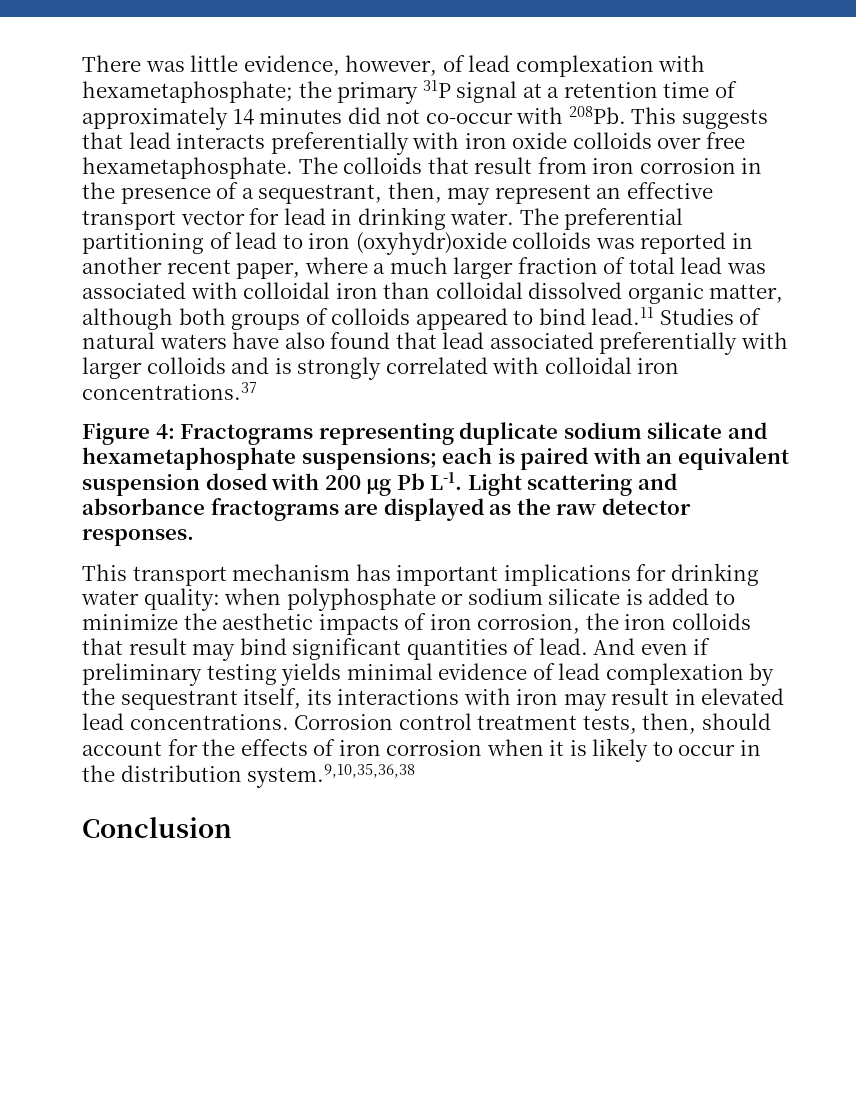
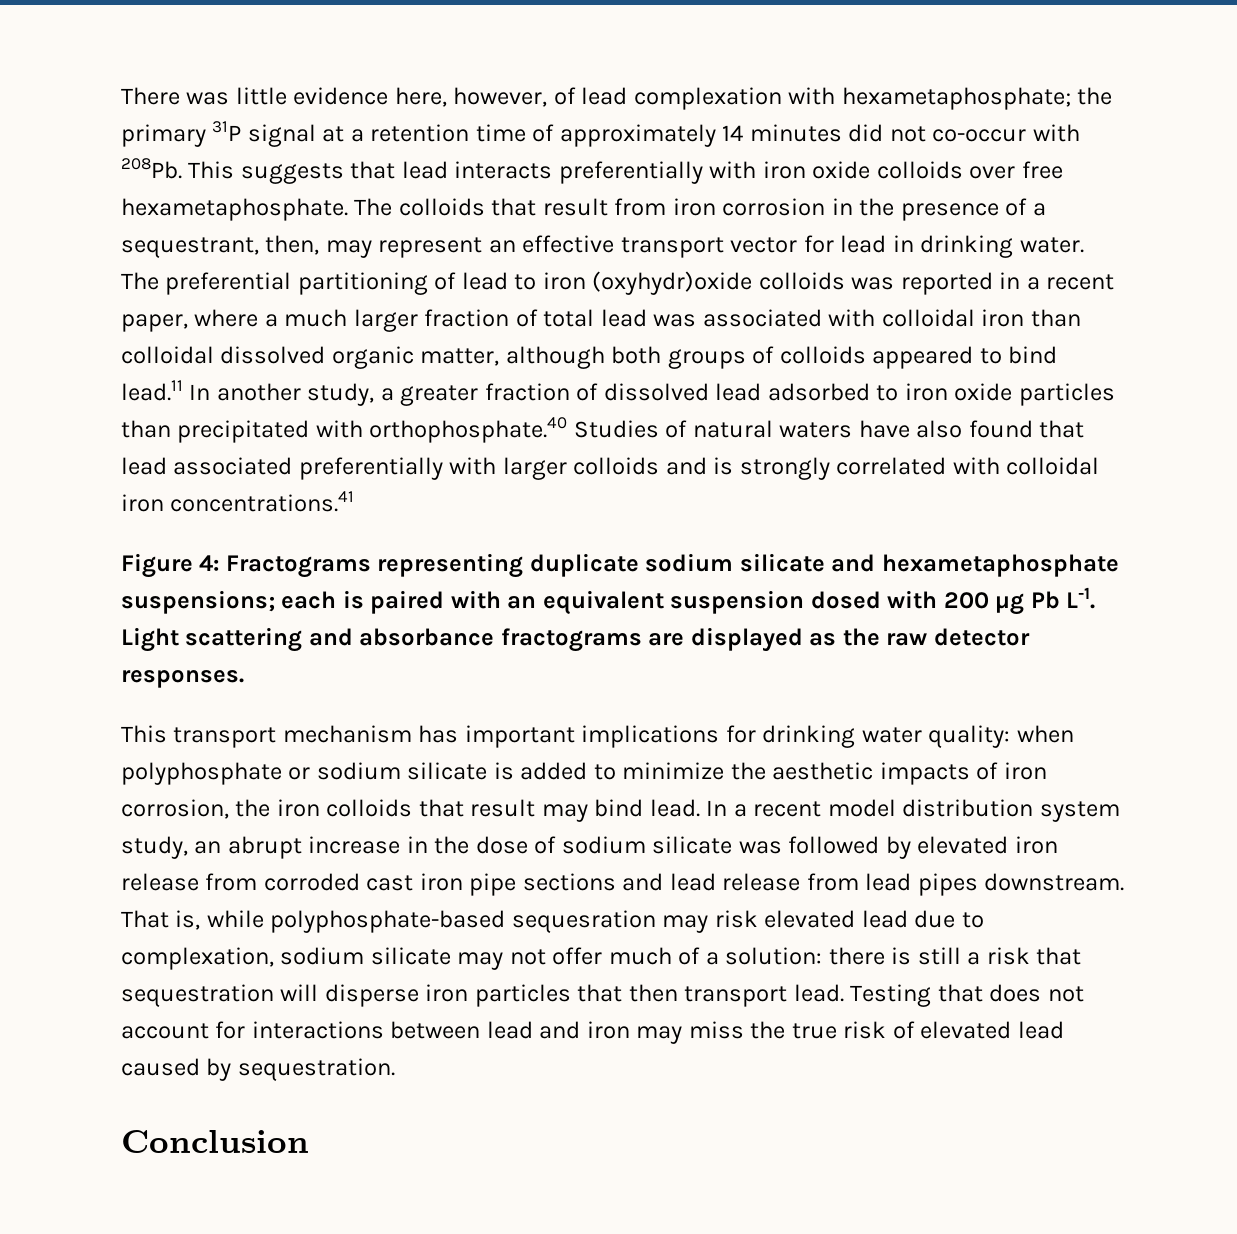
[243,55,340,76] evidence, -> [293,87,447,107] evidence here,
[82,257,162,274] another -> [1026,277,1040,290] a
(655, 316) none -> [189,383,1115,406] [121,417,568,443] In another study, a greater fraction of dissolved lead adsorbed to iron oxide particles than precipitated with orthophosphate.40
[82,382,257,400] concentrations.37 -> [170,491,355,512] concentrations.41
[292,638,711,660] [82,663,775,686] [82,688,785,711] [82,713,771,734] [82,738,761,762] [82,764,416,788] significant quantities of lead. And even if preliminary testing yields minimal evidence of lead complexation by the sequestrant itself, its interactions with iron may result in elevated lead concentrations. Corrosion control treatment tests, then, should account for the effects of iron corrosion when it is likely to occur in the distribution system.9,10,35,36,38 -> [649,799,1120,822] [121,836,1058,859] [121,873,1125,896] [121,910,984,933] [121,947,1082,970] [121,984,1084,1007] [121,1021,1064,1044] [121,1058,395,1081] lead. In a recent model distribution system study, an abrupt increase in the dose of sodium silicate was followed by elevated iron release from corroded cast iron pipe sections and lead release from lead pipes downstream. That is, while polyphosphate-based sequesration may risk elevated lead due to complexation, sodium silicate may not offer much of a solution: there is still a risk that sequestration will disperse iron particles that then transport lead. Testing that does not account for interactions between lead and iron may miss the true risk of elevated lead caused by sequestration.

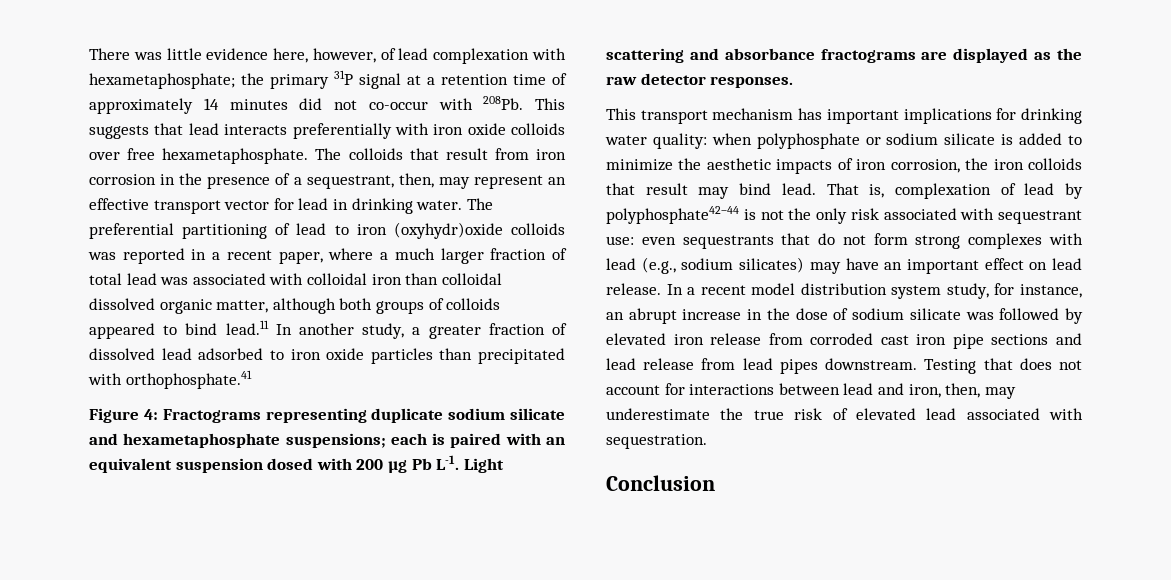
[369,417,1085,443] [121,457,1100,480] [121,491,355,512] orthophosphate.40 Studies of natural waters have also found that lead associated preferentially with larger colloids and is strongly correlated with colloidal iron concentrations.41 -> [125,370,252,389] orthophosphate.41
(700, 808) none -> [826,183,1083,199] [606,206,1082,224] [606,233,1083,249] [606,257,1082,274] [606,283,661,295] That is, complexation of lead by polyphosphate42–44 is not the only risk associated with sequestrant use: even sequestrants that do not form strong complexes with lead (e.g., sodium silicates) may have an important effect on lead release.
(188, 847) none -> [994,283,1082,298] for instance,
[121,910,984,933] [121,947,1082,970] [121,984,844,1007] That is, while polyphosphate-based sequesration may risk elevated lead due to complexation, sodium silicate may not offer much of a solution: there is still a risk that sequestration will disperse iron particles that then transport lead. -> (918, 364) none
[586,1021,744,1044] iron may miss -> [908,383,1016,399] [606,408,710,420] iron, then, may underestimate
[121,1058,232,1081] caused by -> [966,408,1083,420] associated with

